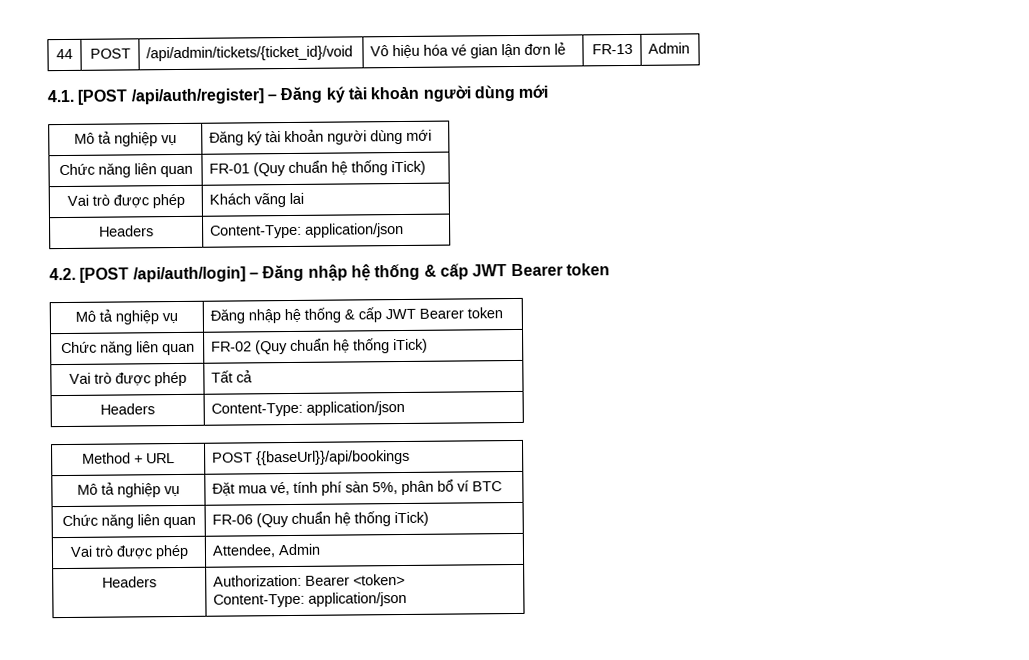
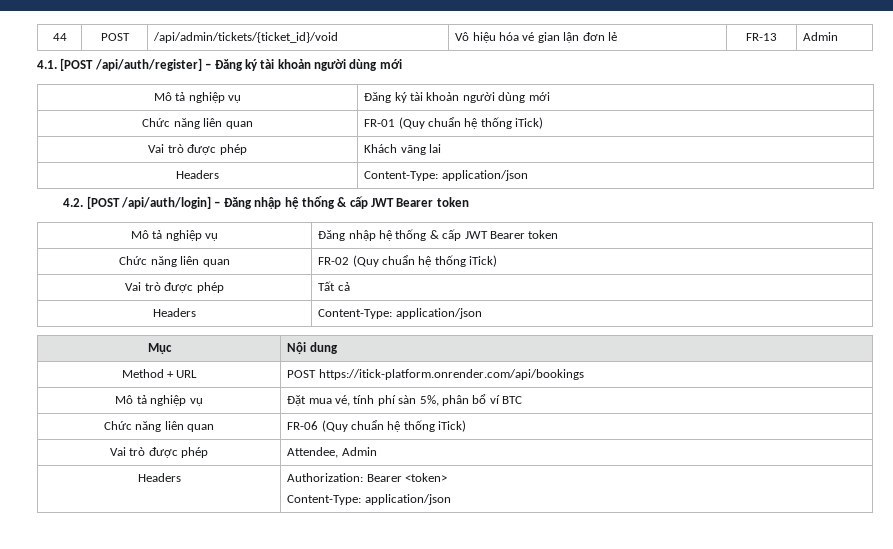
(406, 408) none -> [147,343,172,354] [287,342,338,354] // Mục | Nội dung
[256,449,411,466] {{baseUrl}}/api/bookings -> [318,369,584,380] https://itick-platform.onrender.com/api/bookings

